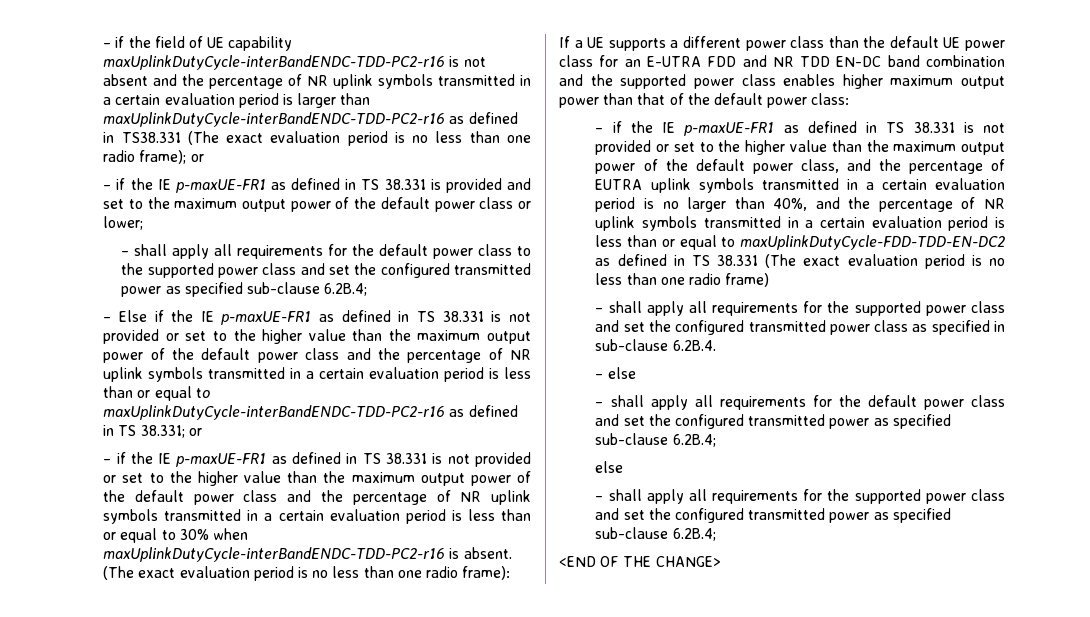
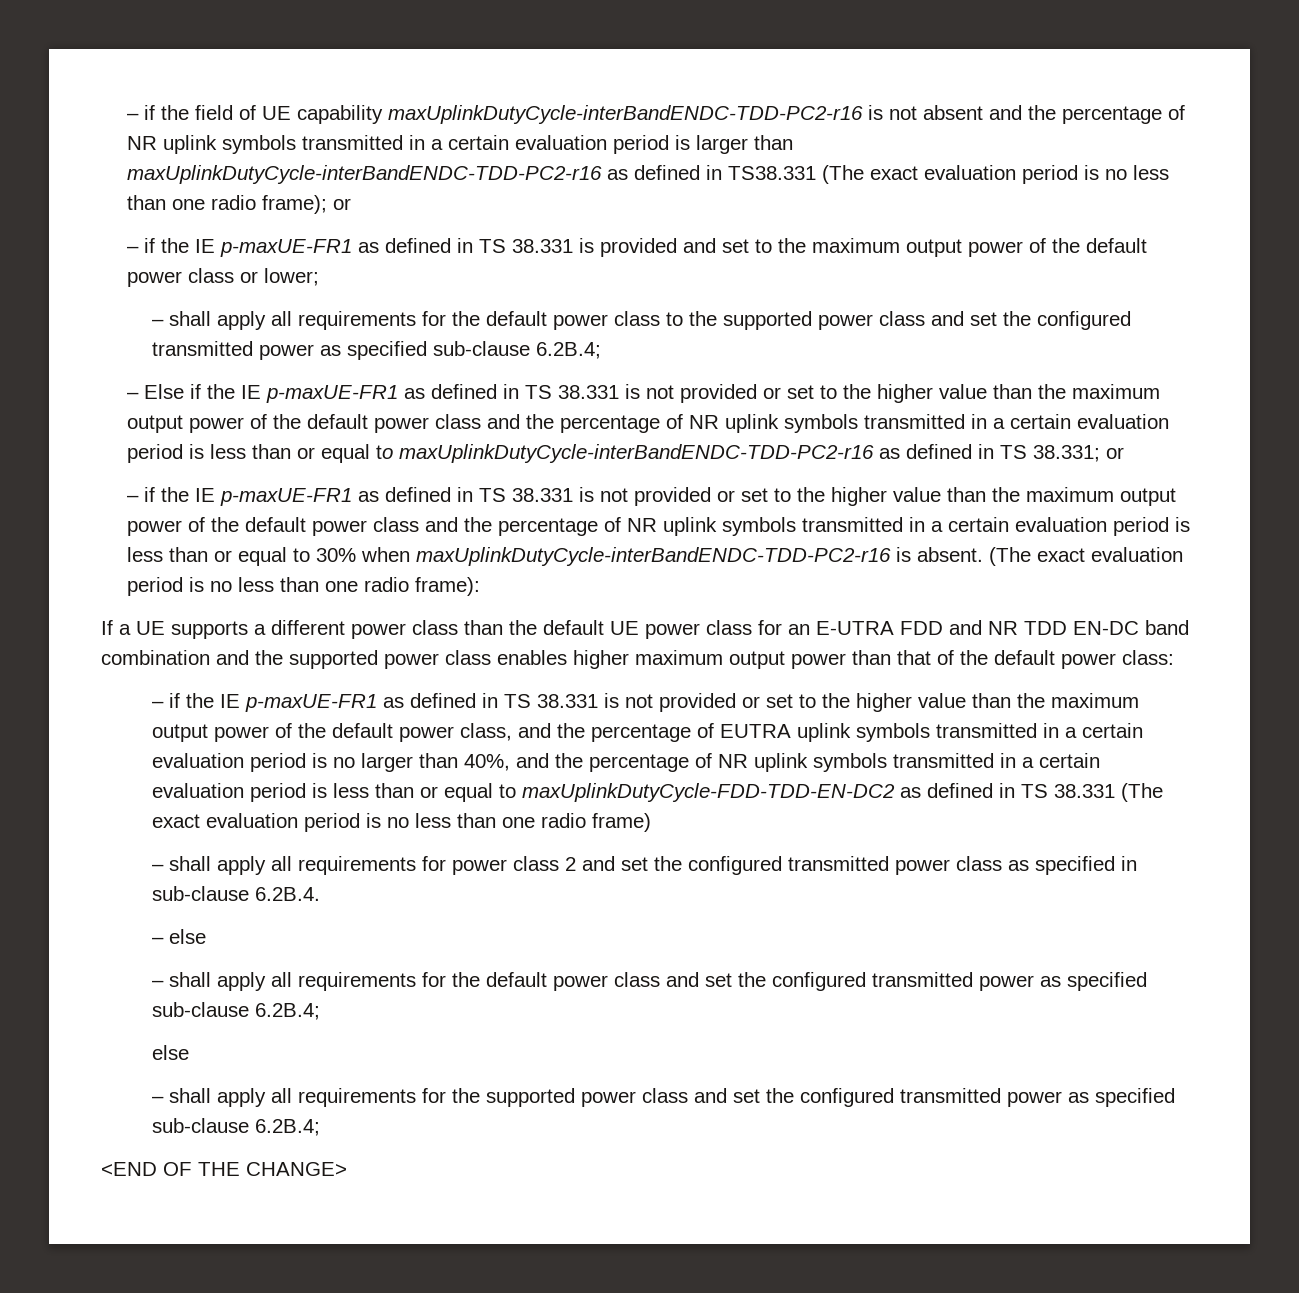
[827,301,1005,316] the supported power class -> [452,856,577,875] power class 2

